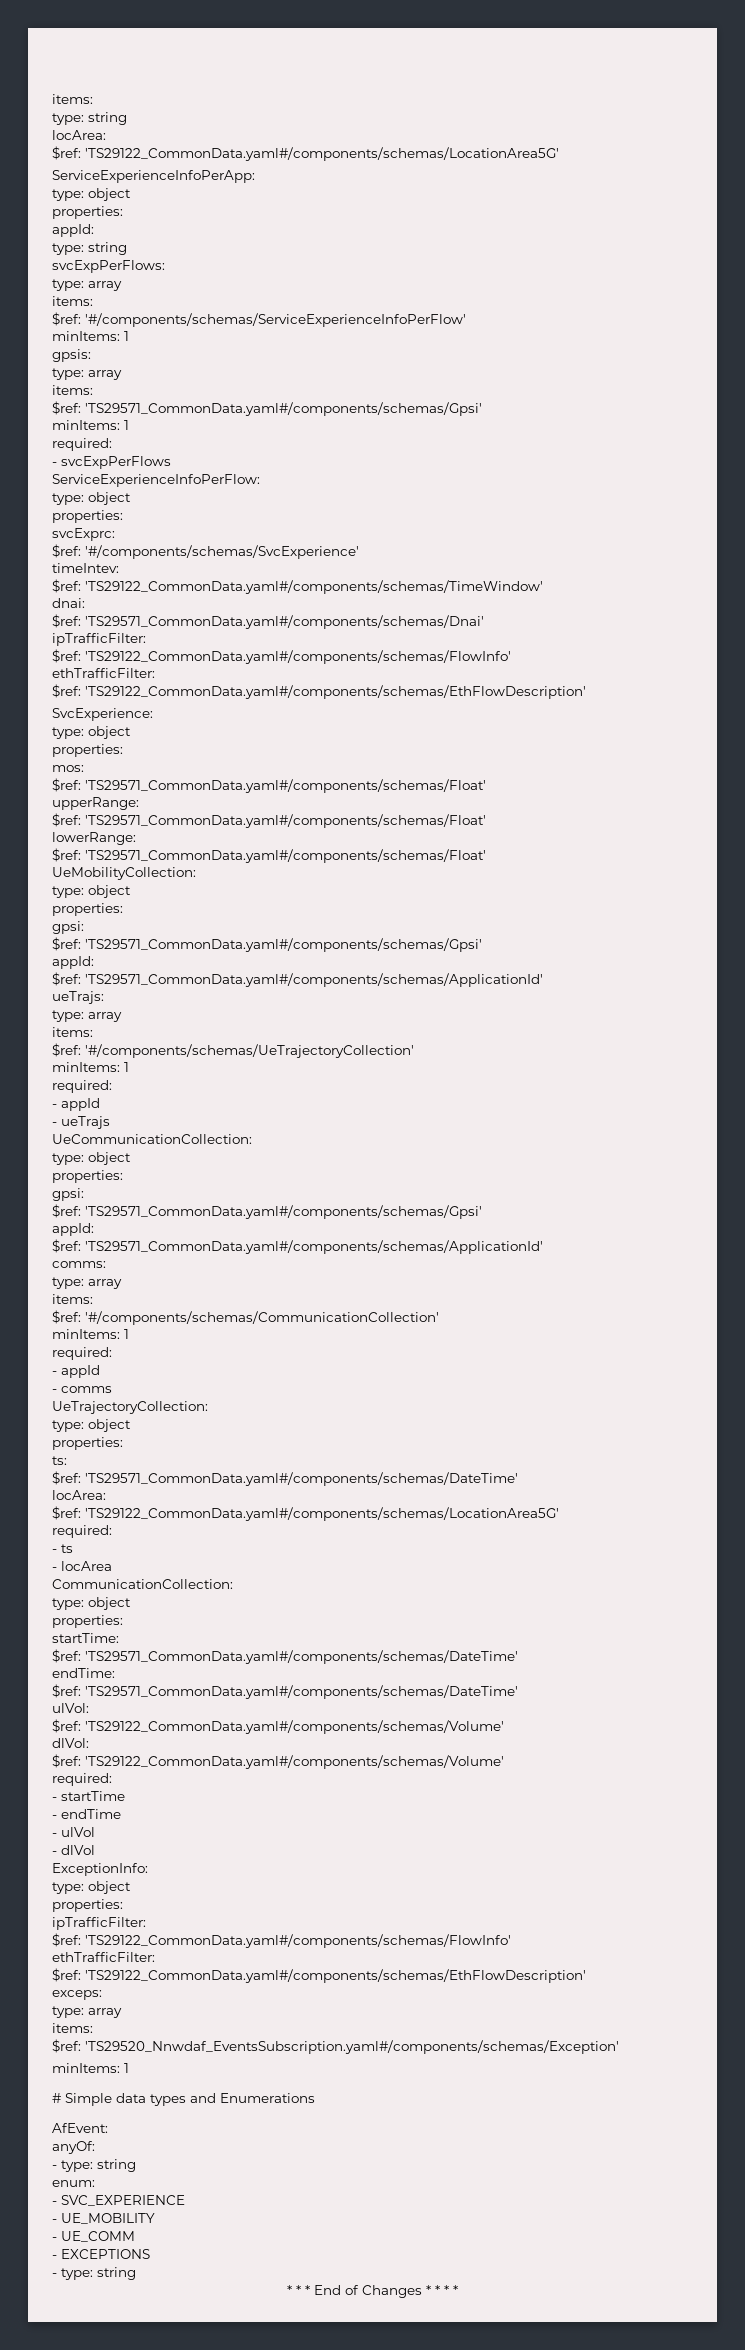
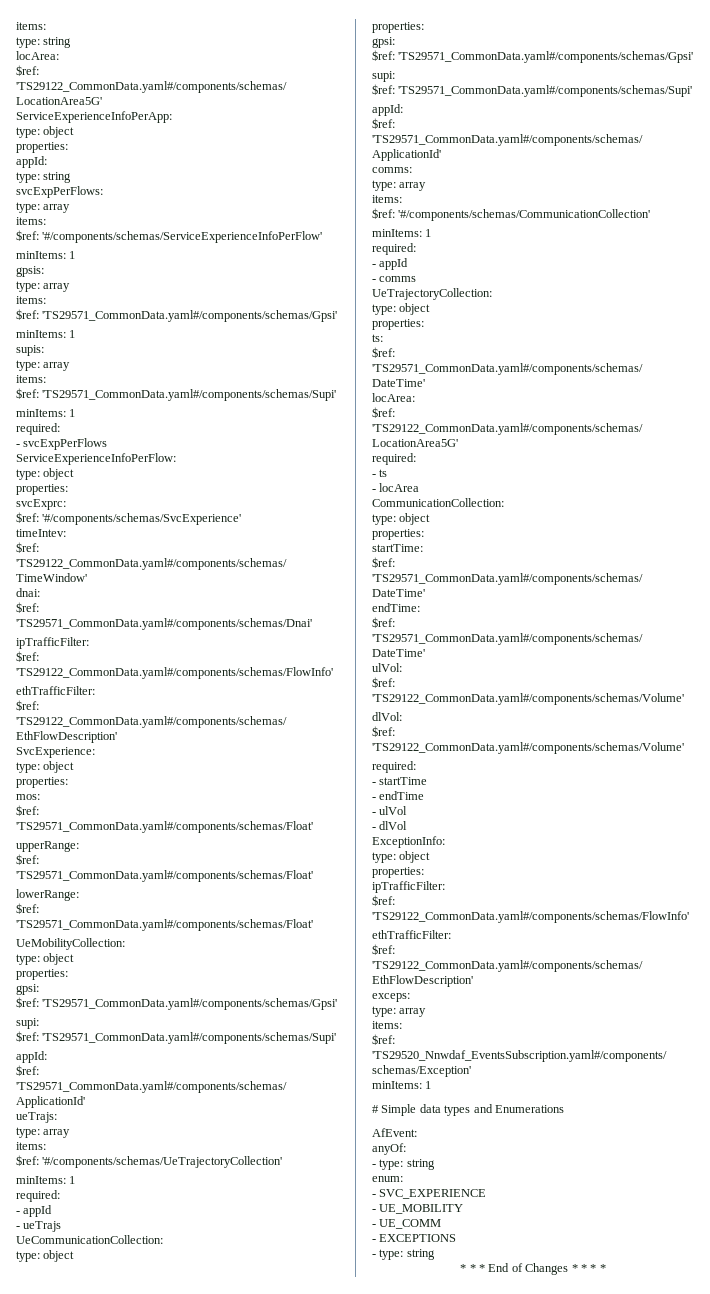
(129, 425) none -> [16,345,44,356] [16,360,71,371] [16,375,46,383] [16,388,337,401] [16,409,76,417] // supis: // type: array // items: // $ref: 'TS29571_CommonData.yaml#/components/schemas/Supi' // minItems: 1
(482, 945) none -> [16,1018,39,1029] [16,1031,337,1044] // supi: // $ref: 'TS29571_CommonData.yaml#/components/schemas/Supi'
(482, 1212) none -> [372,71,395,82] [372,84,693,97] // supi: // $ref: 'TS29571_CommonData.yaml#/components/schemas/Supi'

